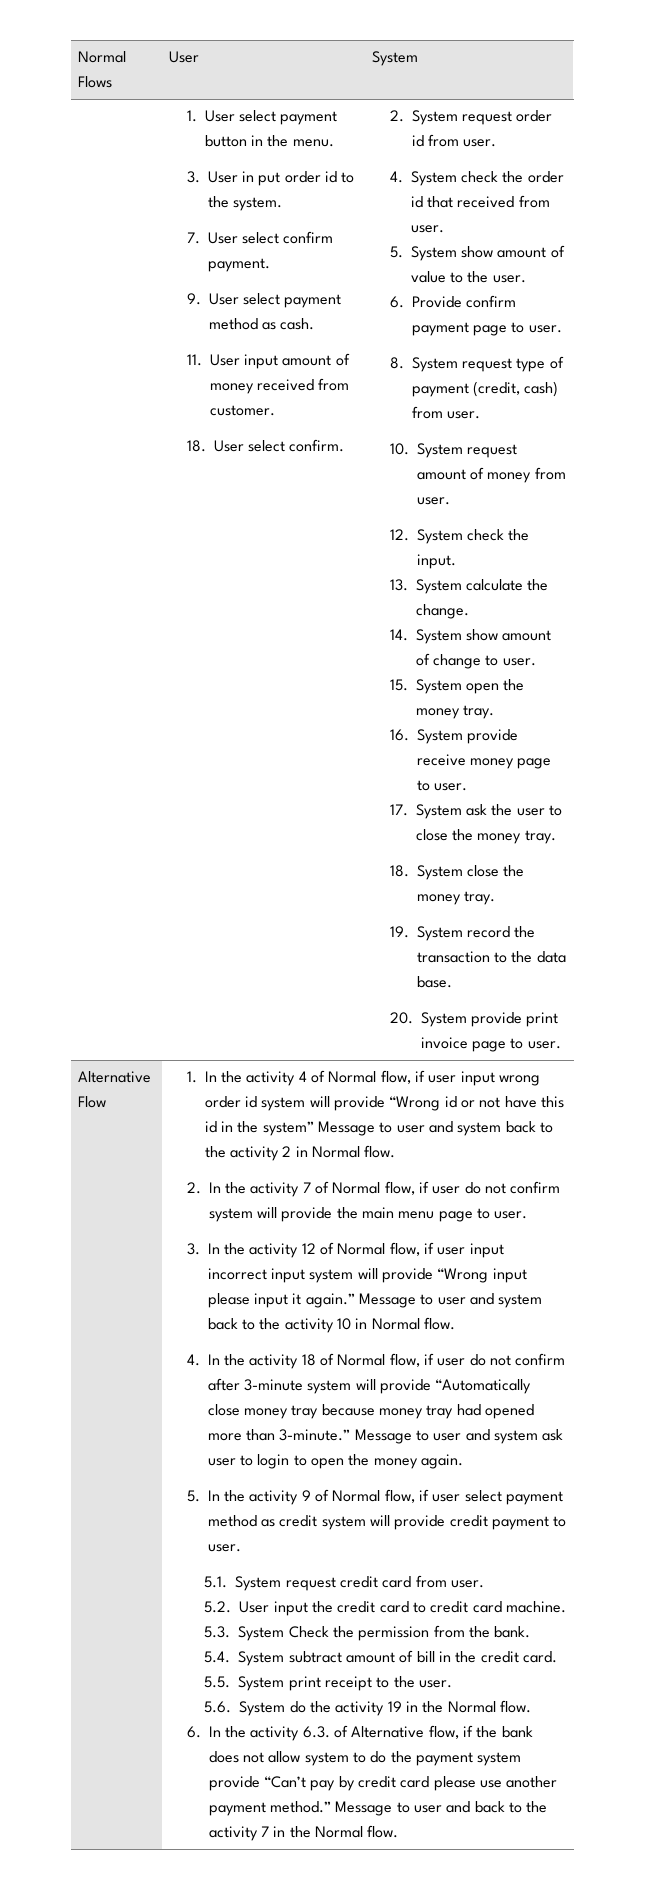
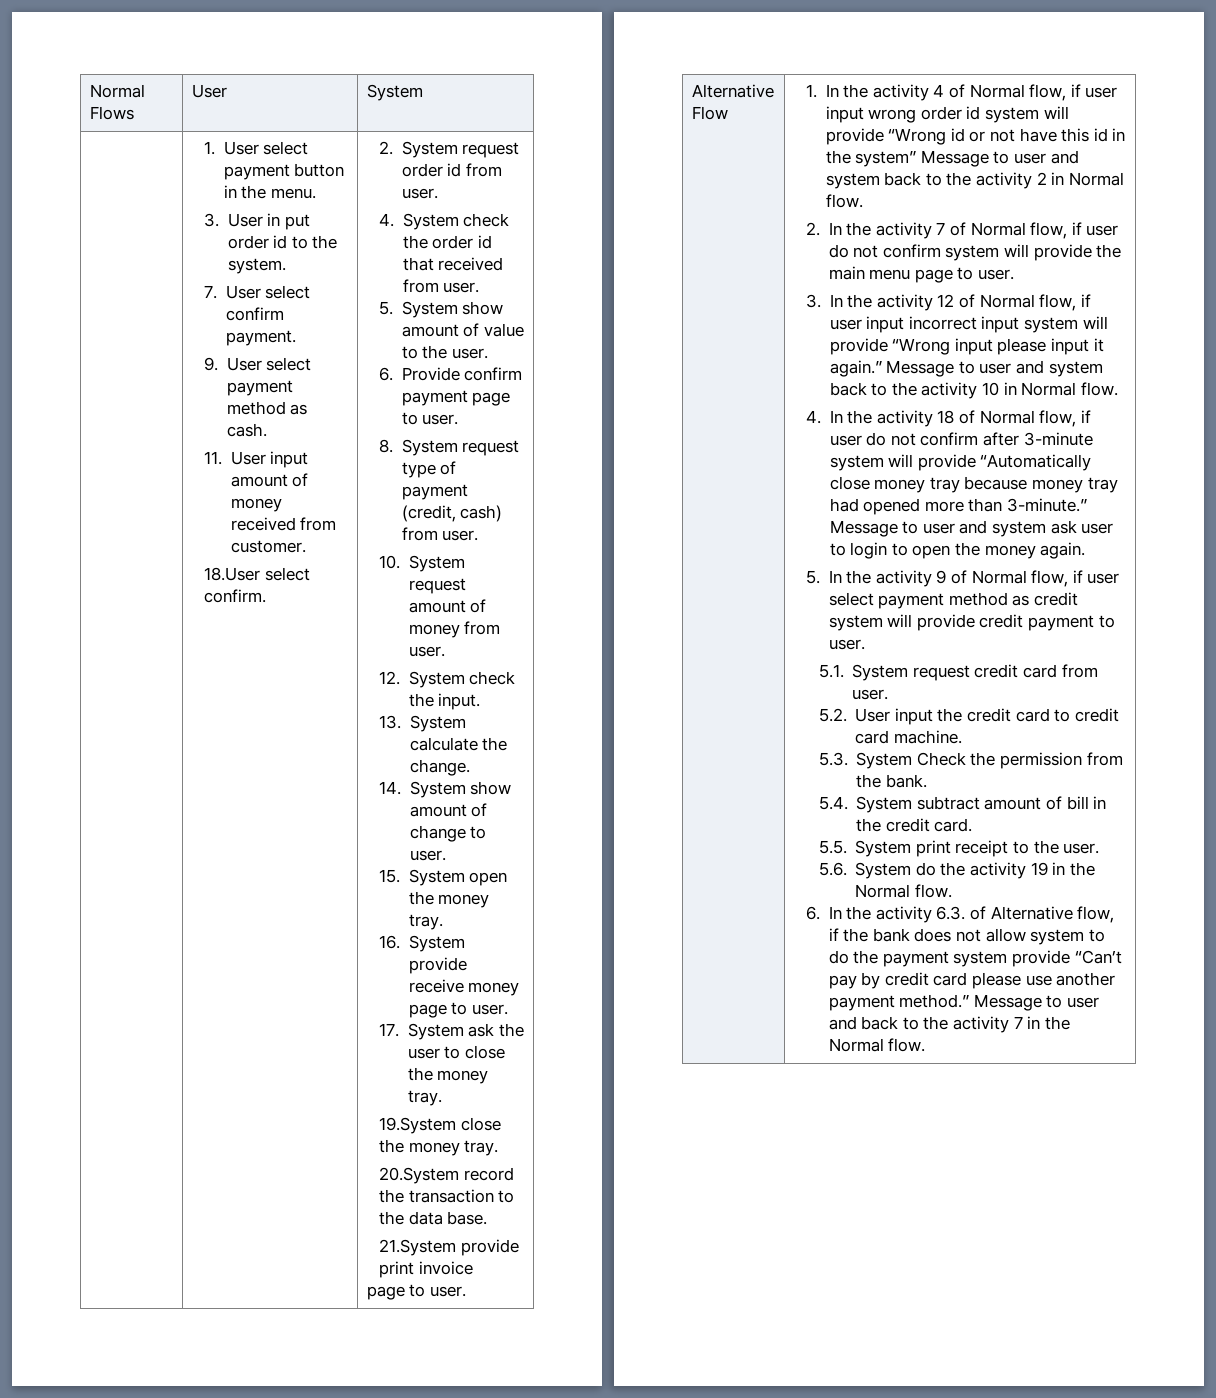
[186,440,244,452] 18. User -> [204,567,261,581] 18.User
[389,865,525,880] [416,891,496,905] [389,926,463,941] 18. System close the money tray. // 19. System -> [379,1117,501,1134] [379,1139,499,1156] [379,1167,460,1184] 19.System close the money tray. // 20.System
[389,1012,467,1027] 20. System -> [379,1239,457,1256] 21.System
(468, 1043) none -> (473, 1268) //

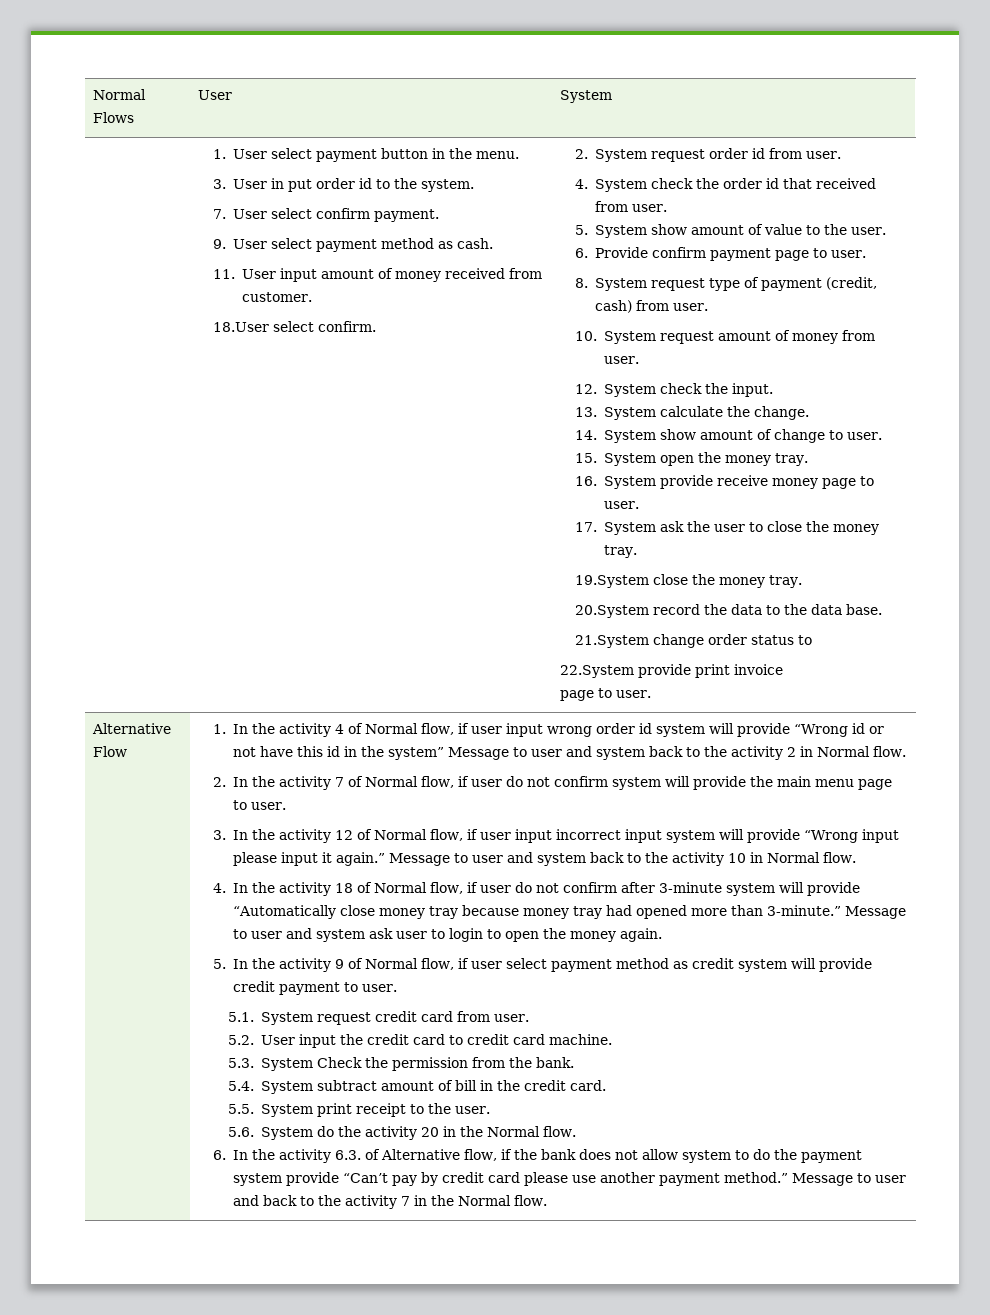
[408,1189,494,1203] transaction -> [730,604,762,615] data
(457, 1247) none -> [652,634,812,648] [559,665,634,678] change order status to // 22.System
[1030,862,1048,876] 19 -> [420,1127,439,1137] 20

